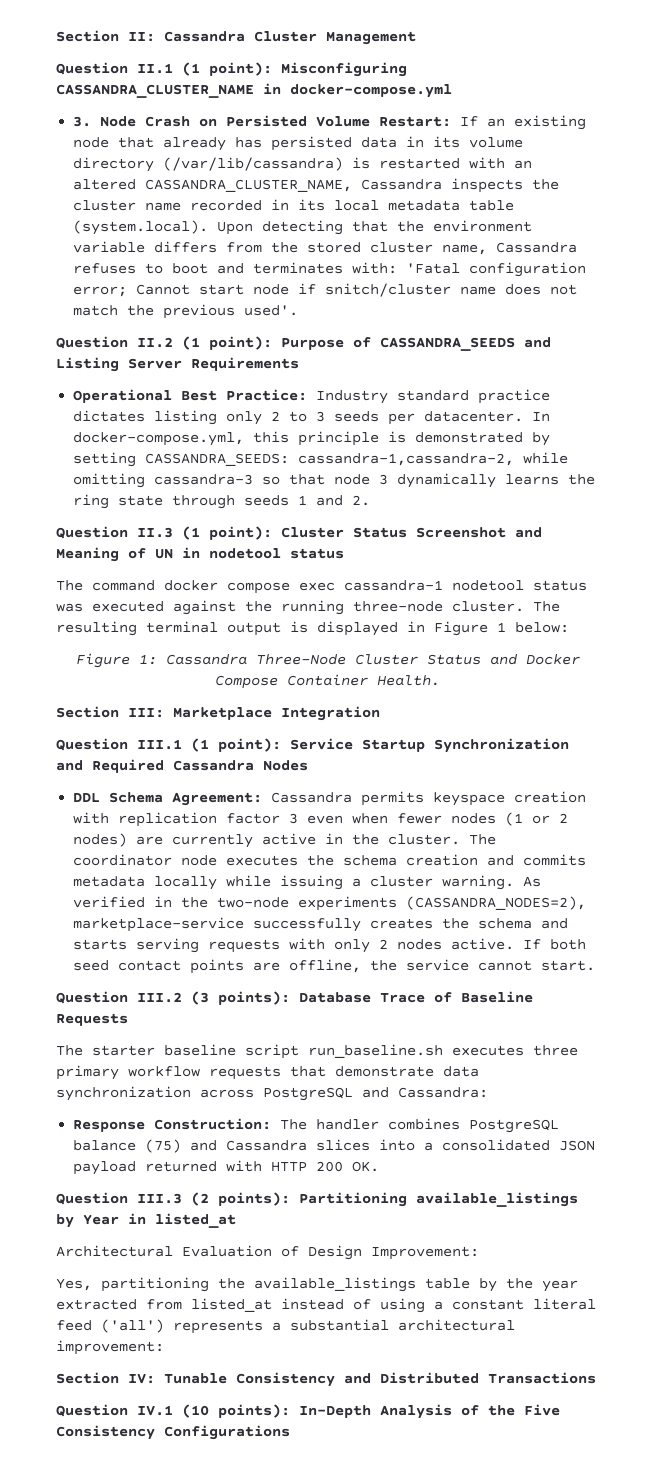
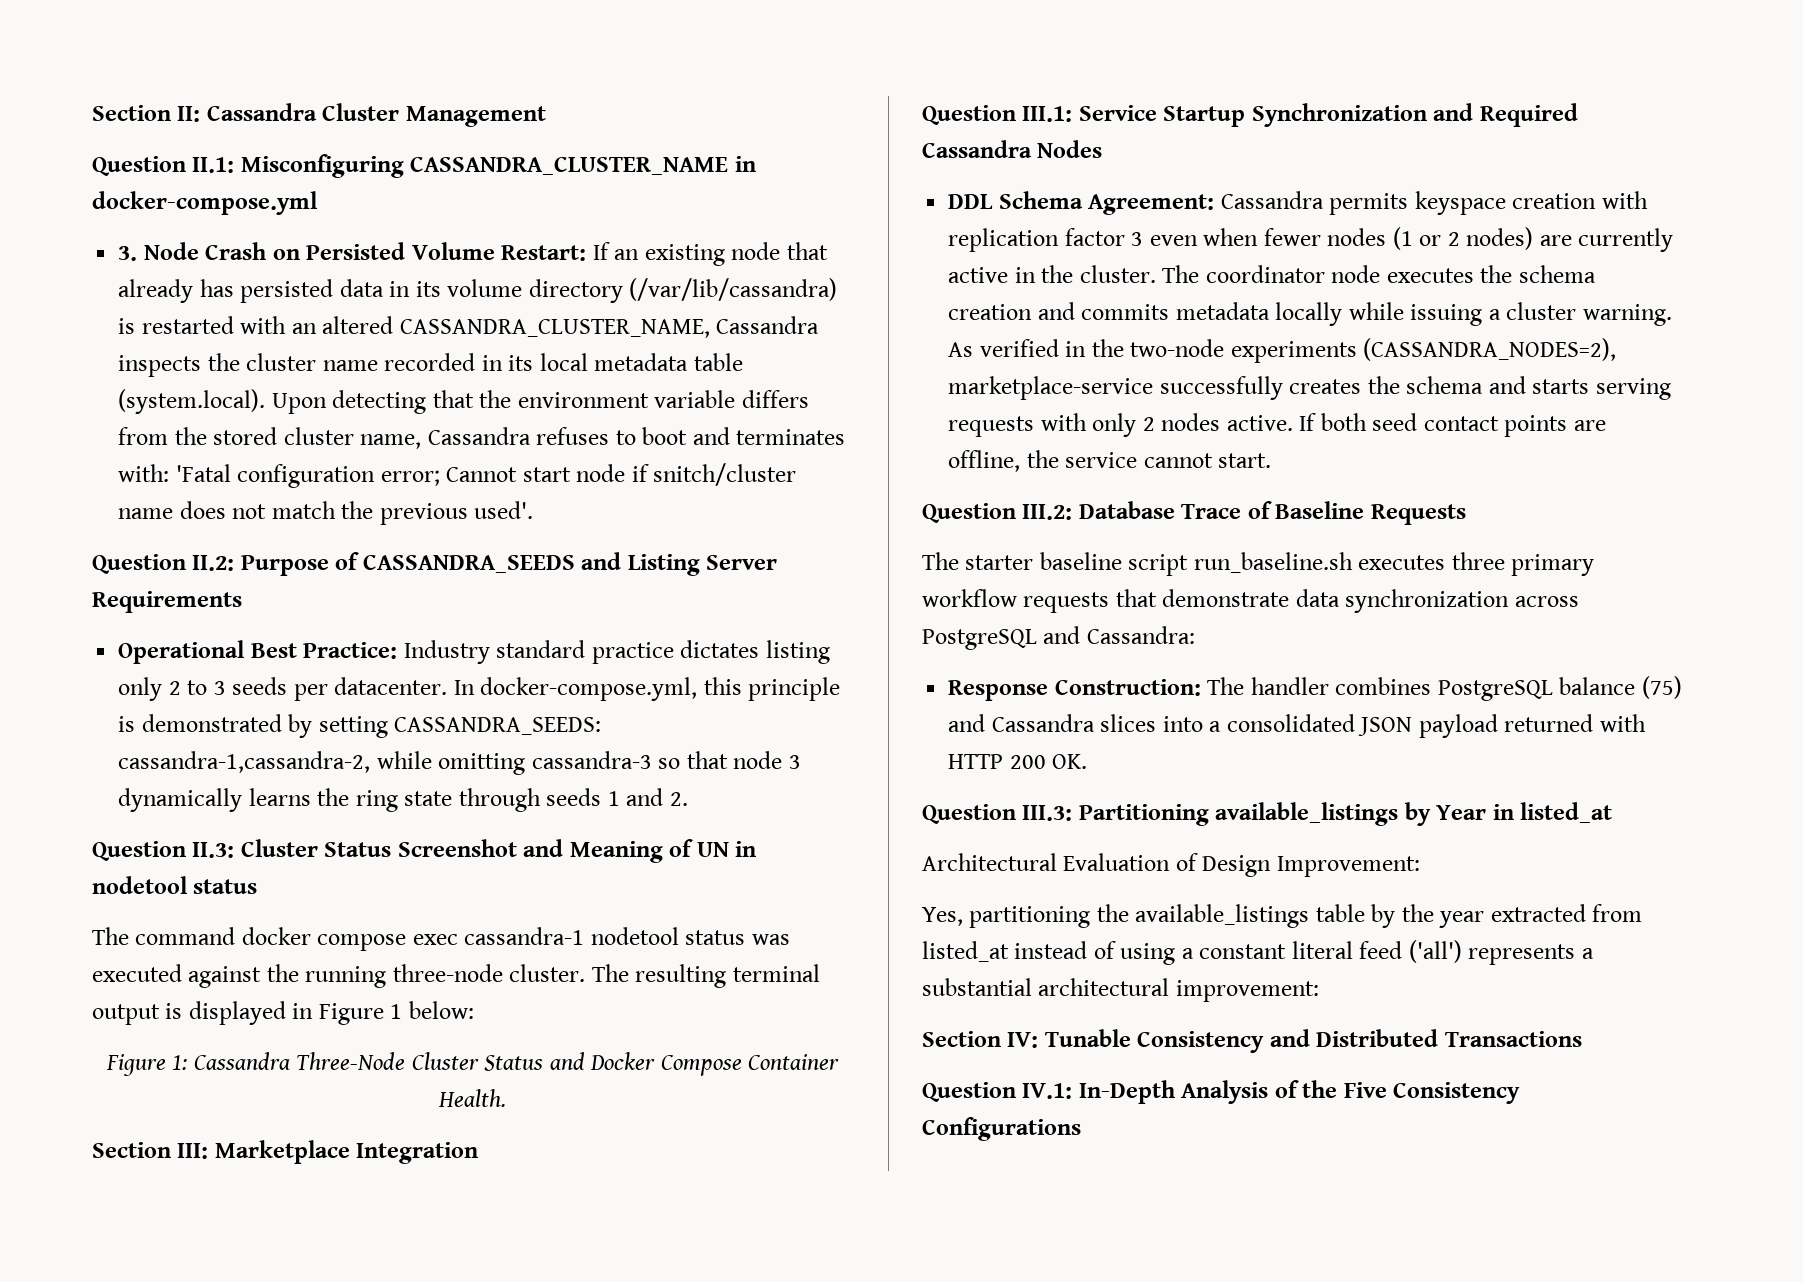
[137,62,272,76] II.1 (1 point): -> [192,157,235,173] II.1:
[137,336,272,350] II.2 (1 point): -> [192,555,235,571] II.2:
[137,526,272,540] II.3 (1 point): -> [192,842,235,858] II.3:
[137,738,281,752] III.1 (1 point): -> [1022,106,1073,122] III.1:
[137,991,290,1005] III.2 (3 points): -> [1022,504,1073,520] III.2:
[137,1192,290,1206] III.3 (2 points): -> [1022,805,1073,821] III.3:
[137,1404,290,1418] IV.1 (10 points): -> [1022,1083,1073,1099] IV.1:

